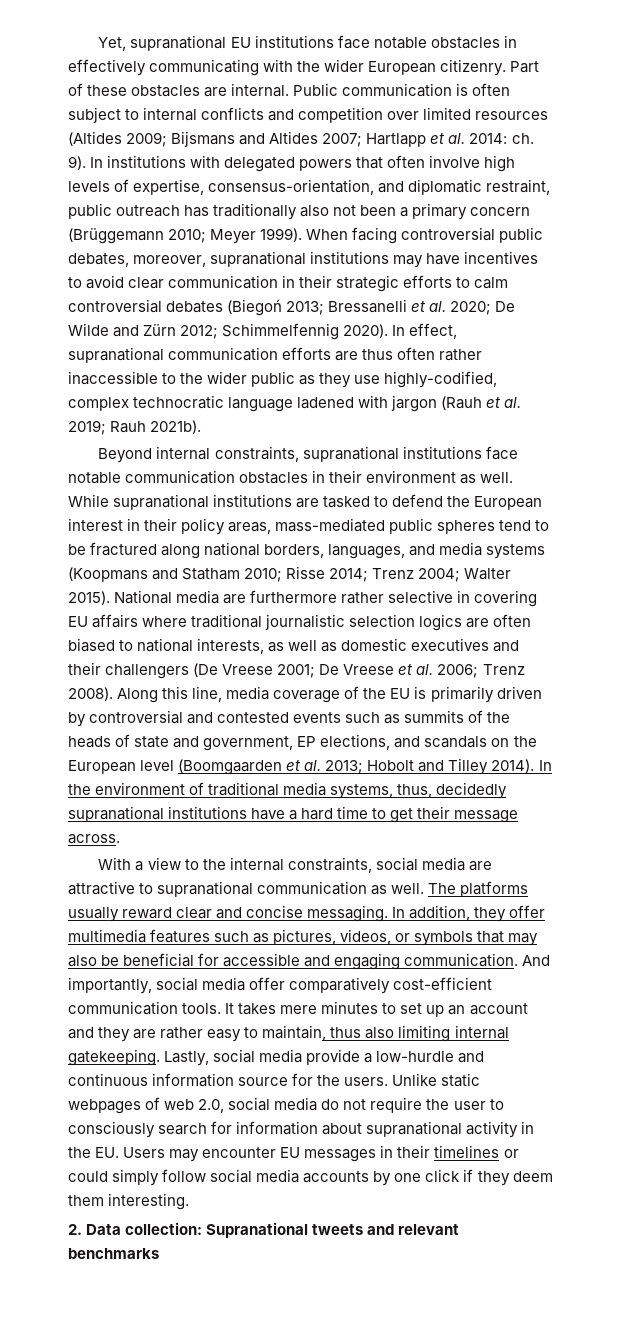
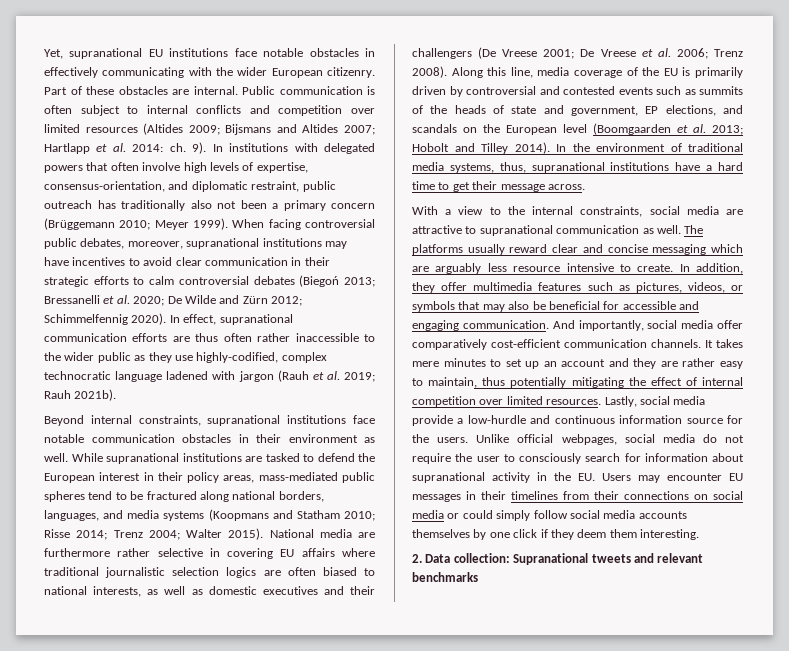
[436,782,508,799] decidedly -> (526, 167) none
[307,905,389,922] messaging. -> [652,244,743,255] [412,263,674,274] messaging which are arguably less resource intensive to create.
[182,1003,222,1014] tools. -> [651,339,701,348] channels.
[365,1025,509,1042] [68,1049,160,1066] also limiting internal gatekeeping. -> [510,377,743,388] [412,396,602,407] potentially mitigating the effect of internal competition over limited resources.
[441,1073,481,1087] [68,1097,225,1114] static webpages of web 2.0, -> [517,434,617,445] official webpages,
(500, 1151) none -> [563,491,743,500] [412,510,444,519] from their connections on social media
(370, 1177) none -> [412,529,470,538] themselves

